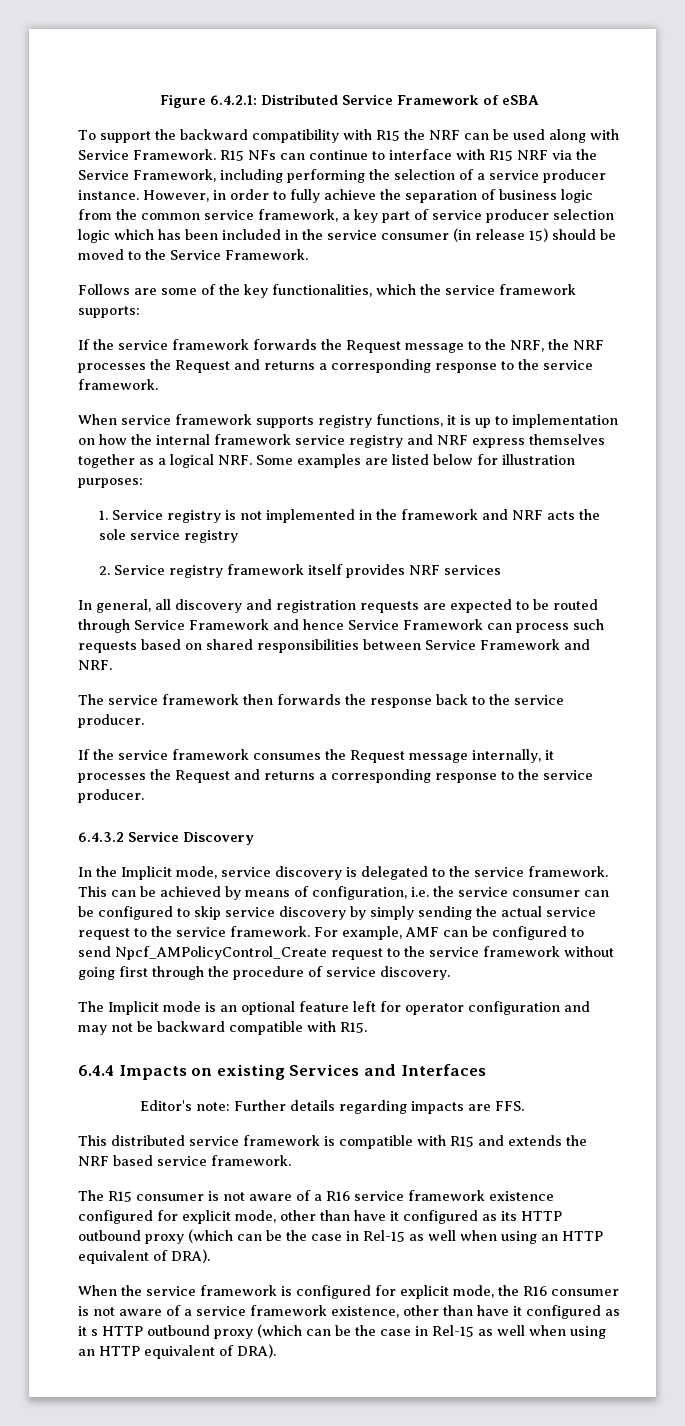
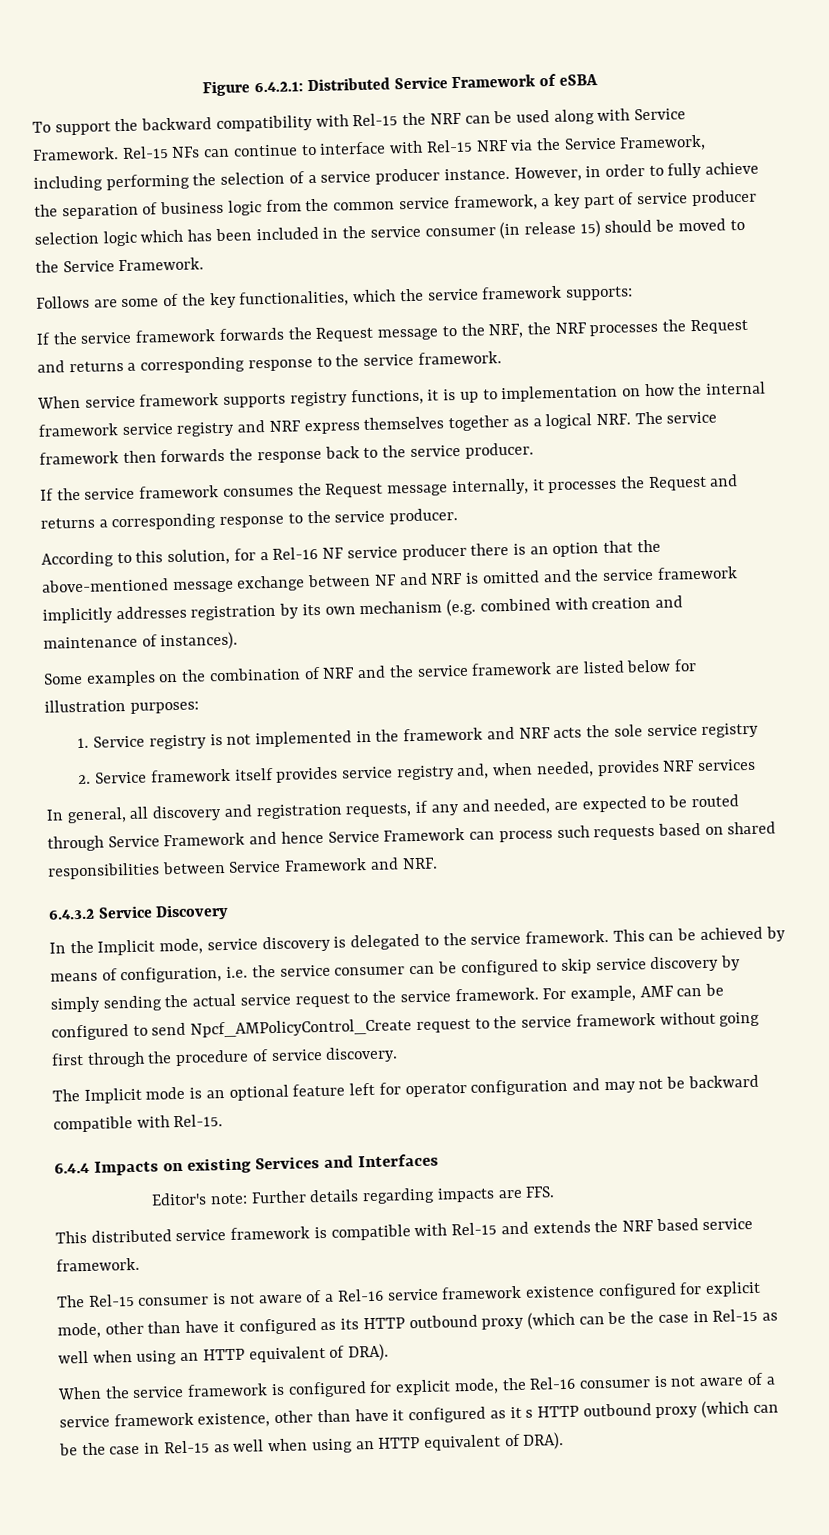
[375,130,400,141] R15 -> [352,113,399,127] Rel-15
[220,150,244,161] R15 -> [121,146,169,159] Rel-15
[489,150,513,161] R15 -> [425,139,473,153] Rel-15
[255,454,575,468] [78,478,143,488] [98,509,600,523] [98,529,238,543] [98,564,501,578] [78,599,598,613] [78,619,604,633] [78,639,590,653] [78,660,112,670] Some examples are listed below for illustration purposes: // 1. Service registry is not implemented in the framework and NRF acts the sole service registry // 2. Service registry framework itself provides NRF services // In general, all discovery and registration requests are expected to be routed through Service Framework and hence Service Framework can process such requests based on shared responsibilities between Service Framework and NRF. // -> (631, 419) none
(144, 796) none -> [41,539,661,568] [42,566,738,594] [42,595,683,624] [43,631,239,651] [43,659,698,687] [44,699,199,714] [77,722,760,750] [78,758,757,785] [46,794,739,824] [47,821,777,852] [47,857,438,880] // According to this solution, for a Rel-16 NF service producer there is an option that the above-mentioned message exchange between NF and NRF is omitted and the service framework implicitly addresses registration by its own mechanism (e.g. combined with creation and maintenance of instances). // Some examples on the combination of NRF and the service framework are listed below for illustration purposes: // 1. Service registry is not implemented in the framework and NRF acts the sole service registry // 2. Service framework itself provides service registry and, when needed, provides NRF services // In general, all discovery and registration requests, if any and needed, are expected to be routed through Service Framework and hence Service Framework can process such requests based on shared responsibilities between Service Framework and NRF.
[340,1022,367,1033] R15. -> [173,1114,224,1128] Rel-15.
[450,1136,474,1147] R15 -> [451,1222,498,1236] Rel-15
[108,1190,350,1202] R15 consumer is not aware of a R16 -> [87,1288,384,1307] Rel-15 consumer is not aware of a Rel-16
[523,1286,547,1296] R16 -> [529,1376,577,1390] Rel-16

